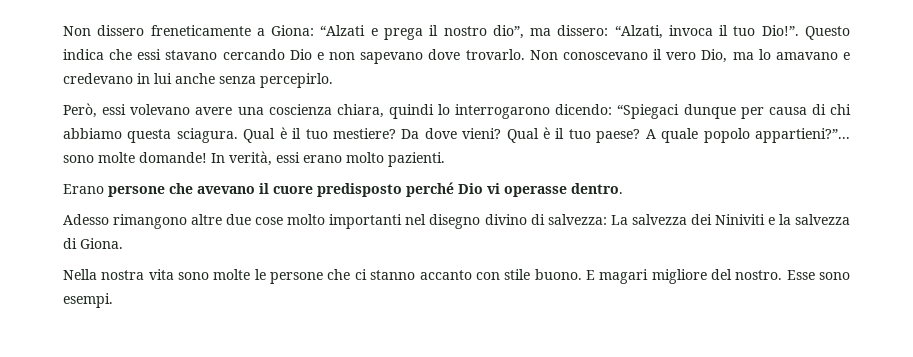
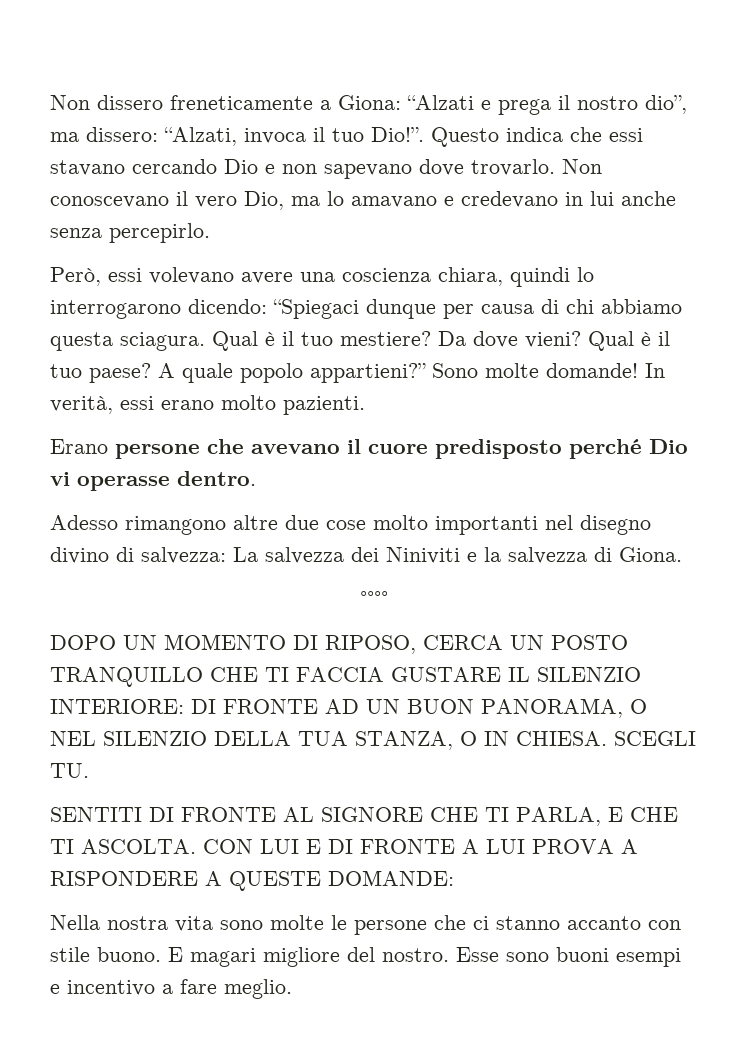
[755,128,851,143] [63,155,94,163] appartieni?”... sono -> [310,363,478,383] appartieni?” Sono
(123, 243) none -> [359,591,388,606] [50,634,628,654] [50,667,641,687] [50,698,647,718] [50,731,696,750] [50,763,89,778] [50,807,678,826] [50,839,638,854] [50,870,454,891] // °°°° // DOPO UN MOMENTO DI RIPOSO, CERCA UN POSTO TRANQUILLO CHE TI FACCIA GUSTARE IL SILENZIO INTERIORE: DI FRONTE AD UN BUON PANORAMA, O NEL SILENZIO DELLA TUA STANZA, O IN CHIESA. SCEGLI TU. // SENTITI DI FRONTE AL SIGNORE CHE TI PARLA, E CHE TI ASCOLTA. CON LUI E DI FRONTE A LUI PROVA A RISPONDERE A QUESTE DOMANDE:
[63,293,113,308] esempi. -> [556,947,681,967] [50,979,292,999] buoni esempi e incentivo a fare meglio.

